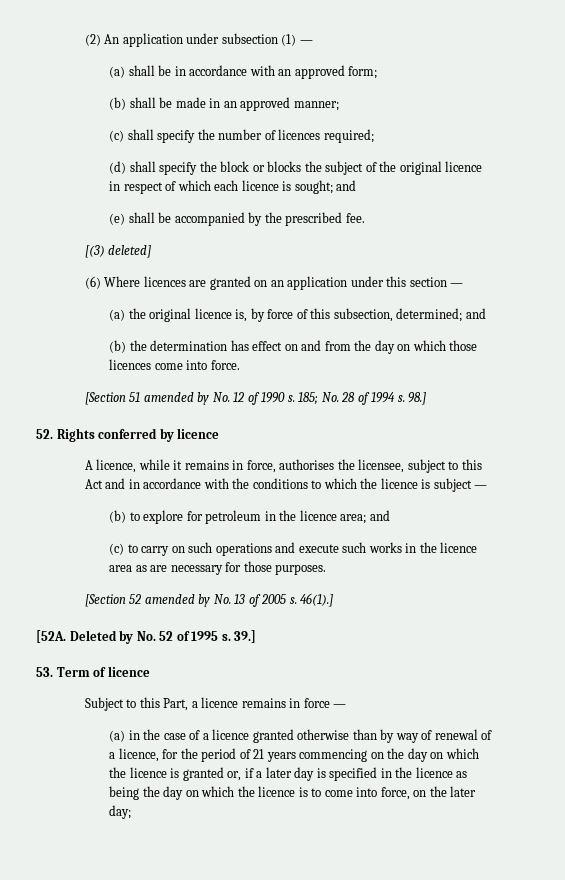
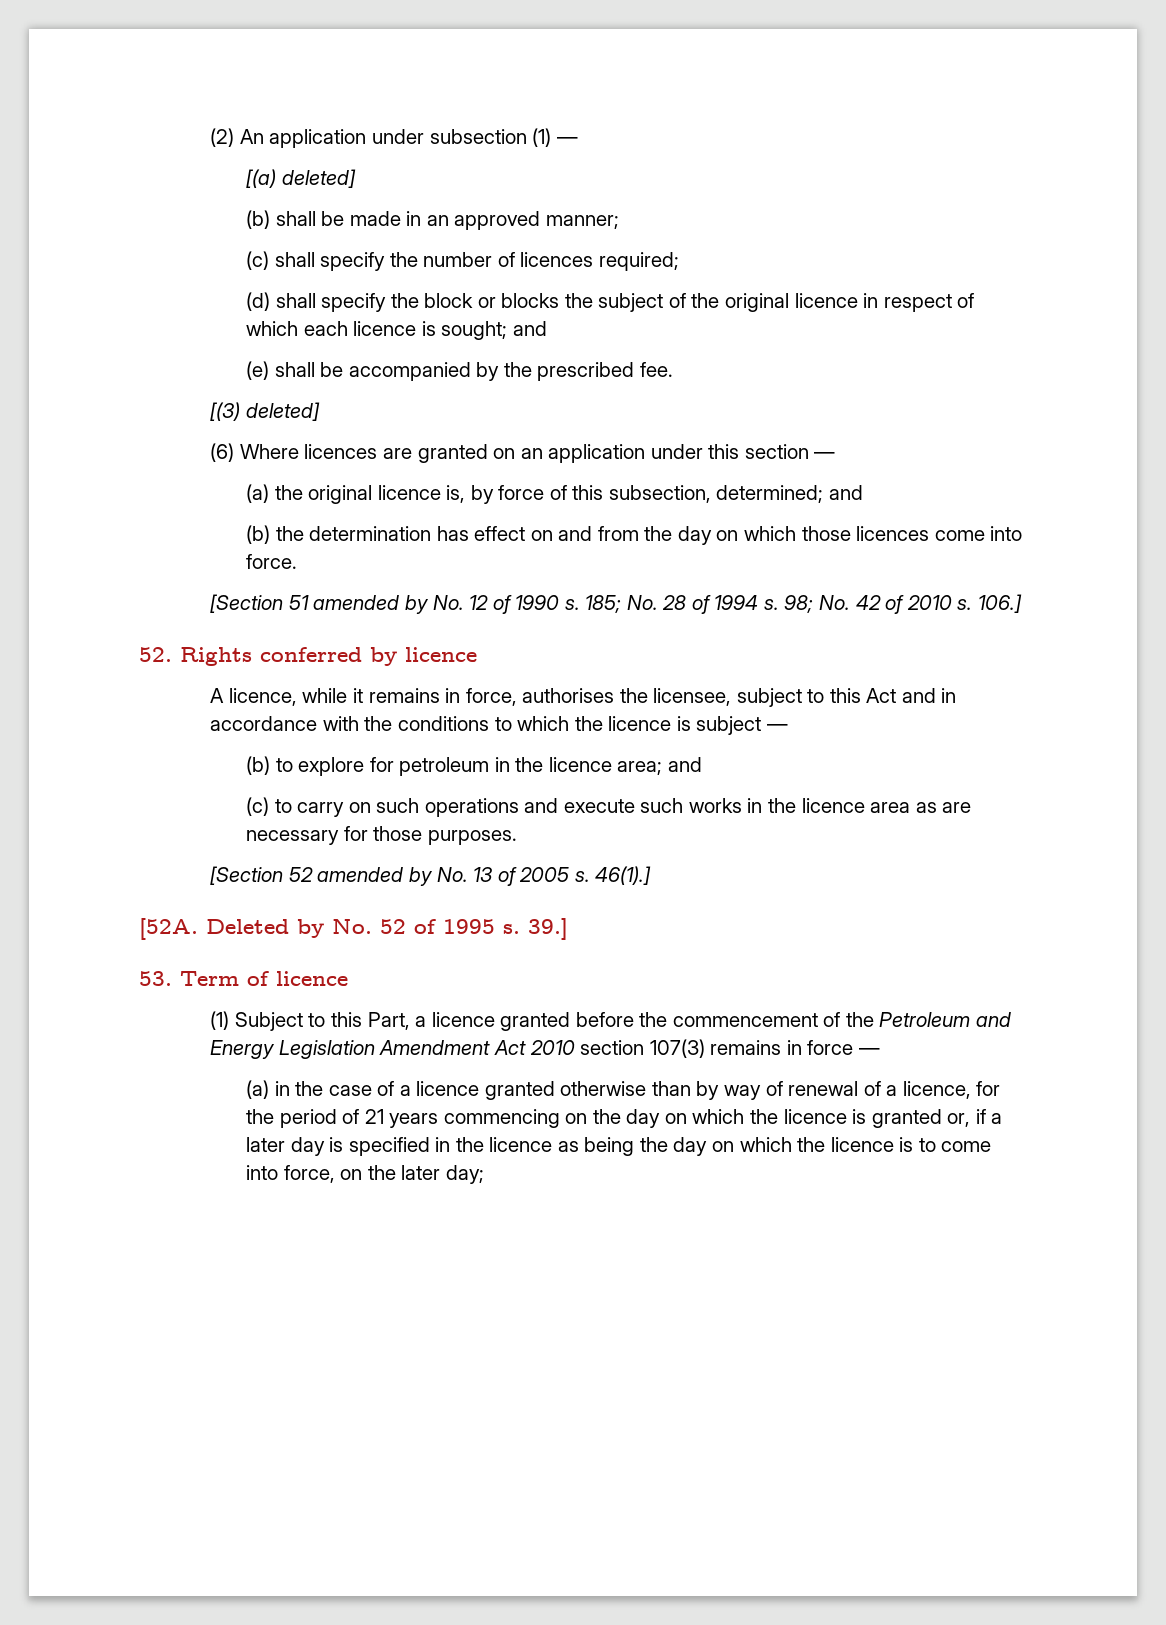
[109,65,378,79] (a) shall be in accordance with an approved form; -> [246,169,356,188] [(a) deleted]
[408,392,427,405] 98.] -> [784,594,1022,614] 98; No. 42 of 2010 s. 106.]
(150, 671) none -> [210,1011,230,1030] (1)
(239, 702) none -> [500,1012,1011,1031] [210,1039,705,1059] granted before the commencement of the Petroleum and Energy Legislation Amendment Act 2010 section 107(3)

